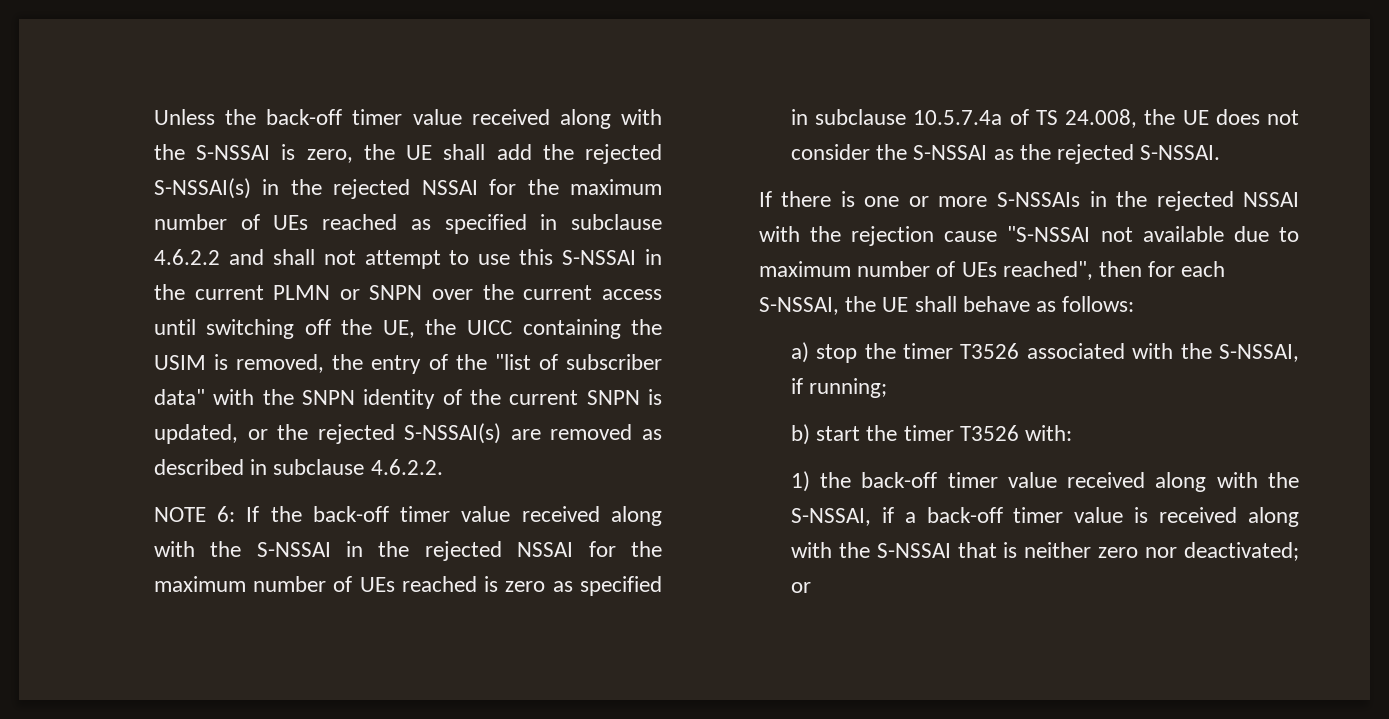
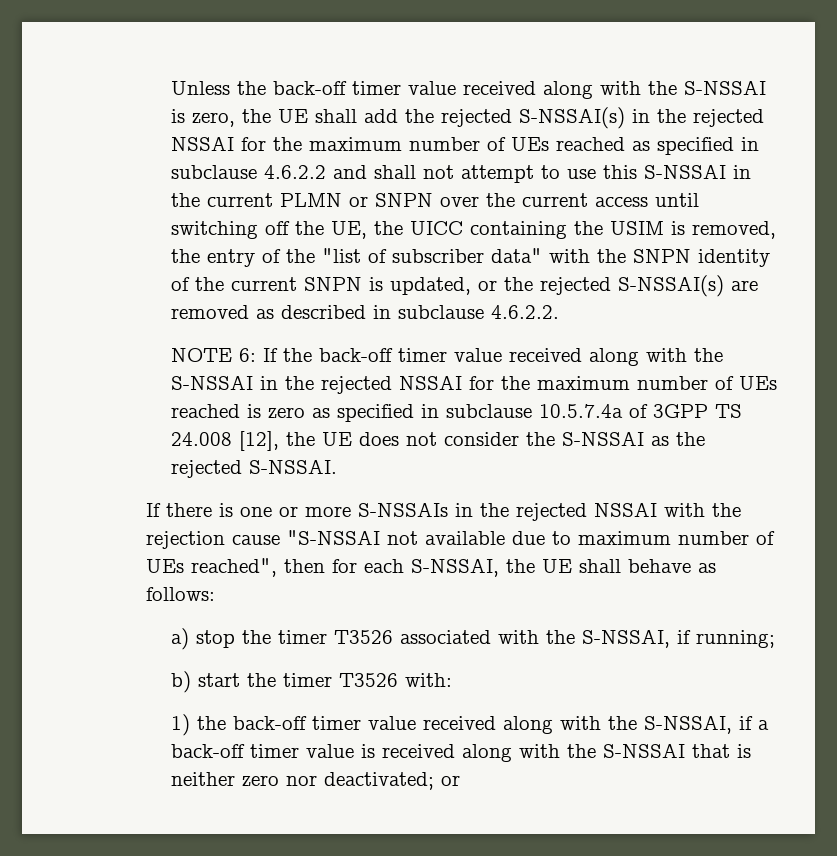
[1035,109,1138,128] TS 24.008, -> [652,404,742,418] [170,431,279,451] 3GPP TS 24.008 [12],

